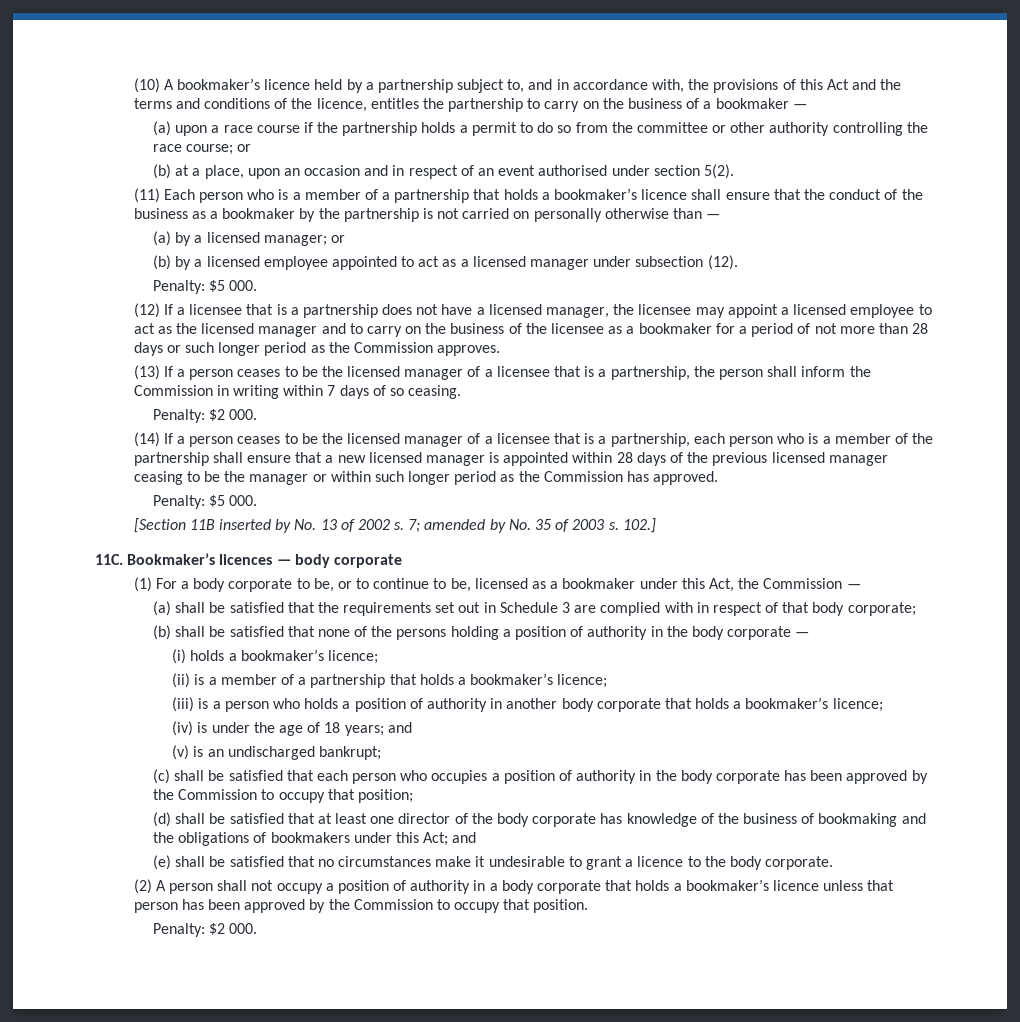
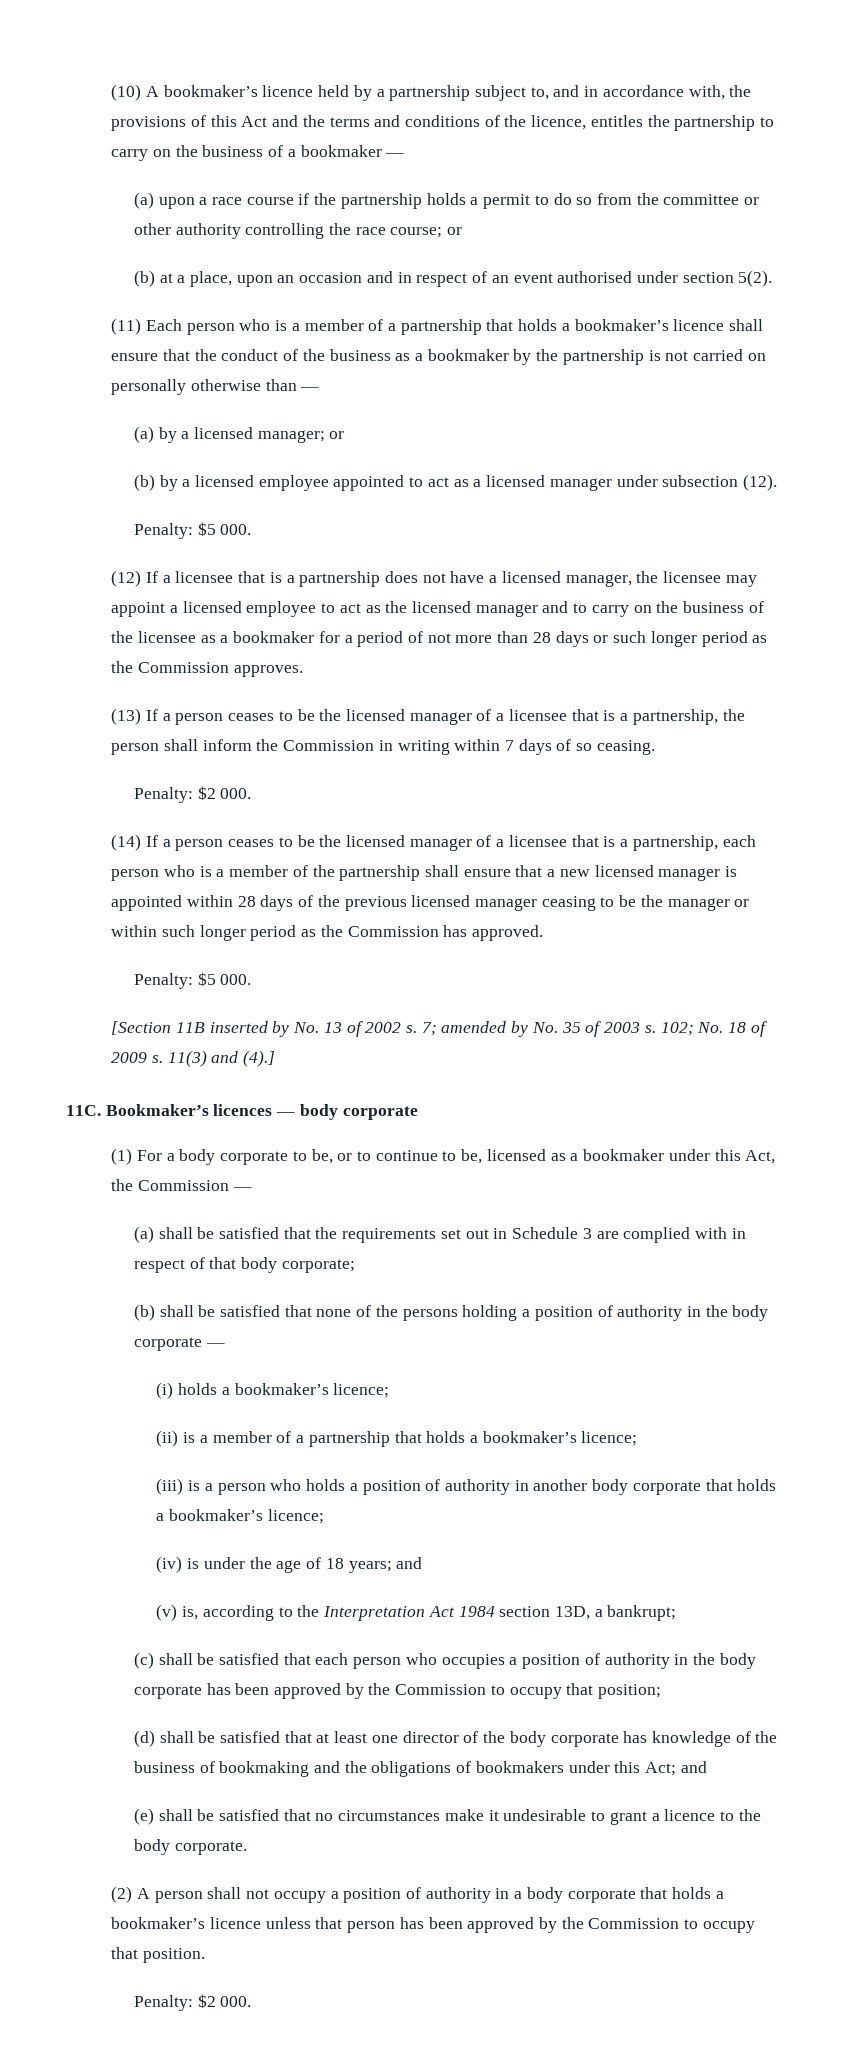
[622,518,656,533] 102.] -> [660,1021,767,1037] [111,1050,276,1067] 102; No. 18 of 2009 s. 11(3) and (4).]
[193,746,315,760] is an undischarged -> [182,1605,603,1621] is, according to the Interpretation Act 1984 section 13D, a

